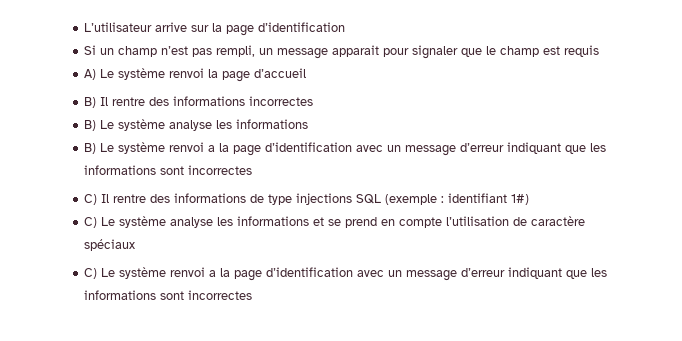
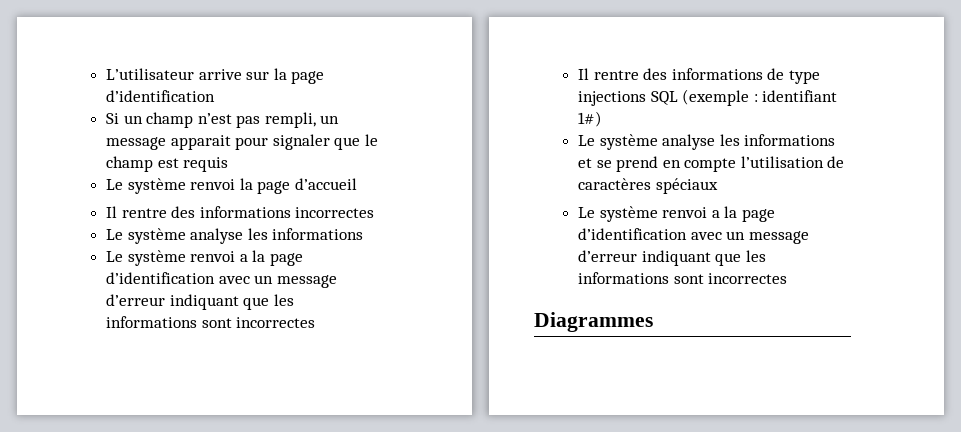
[84,69,97,80] A) -> (229, 164) none
[84,97,97,108] B) -> (357, 184) none
[84,120,97,131] B) -> (375, 212) none
[84,143,97,154] B) -> (364, 234) none
[84,194,98,205] C) -> (316, 322) none
[84,217,98,228] C) -> (602, 119) none
[531,216,586,226] caractère -> [577,178,651,190] caractères
[84,268,98,279] C) -> (718, 186) none
(253, 295) none -> [534,312,653,332] // Diagrammes

